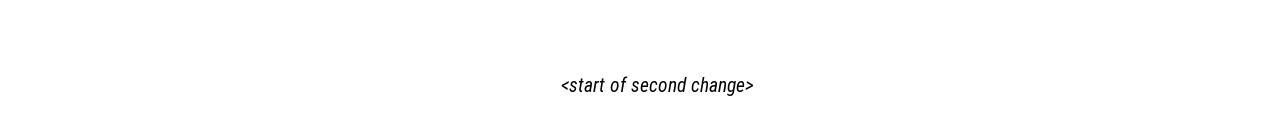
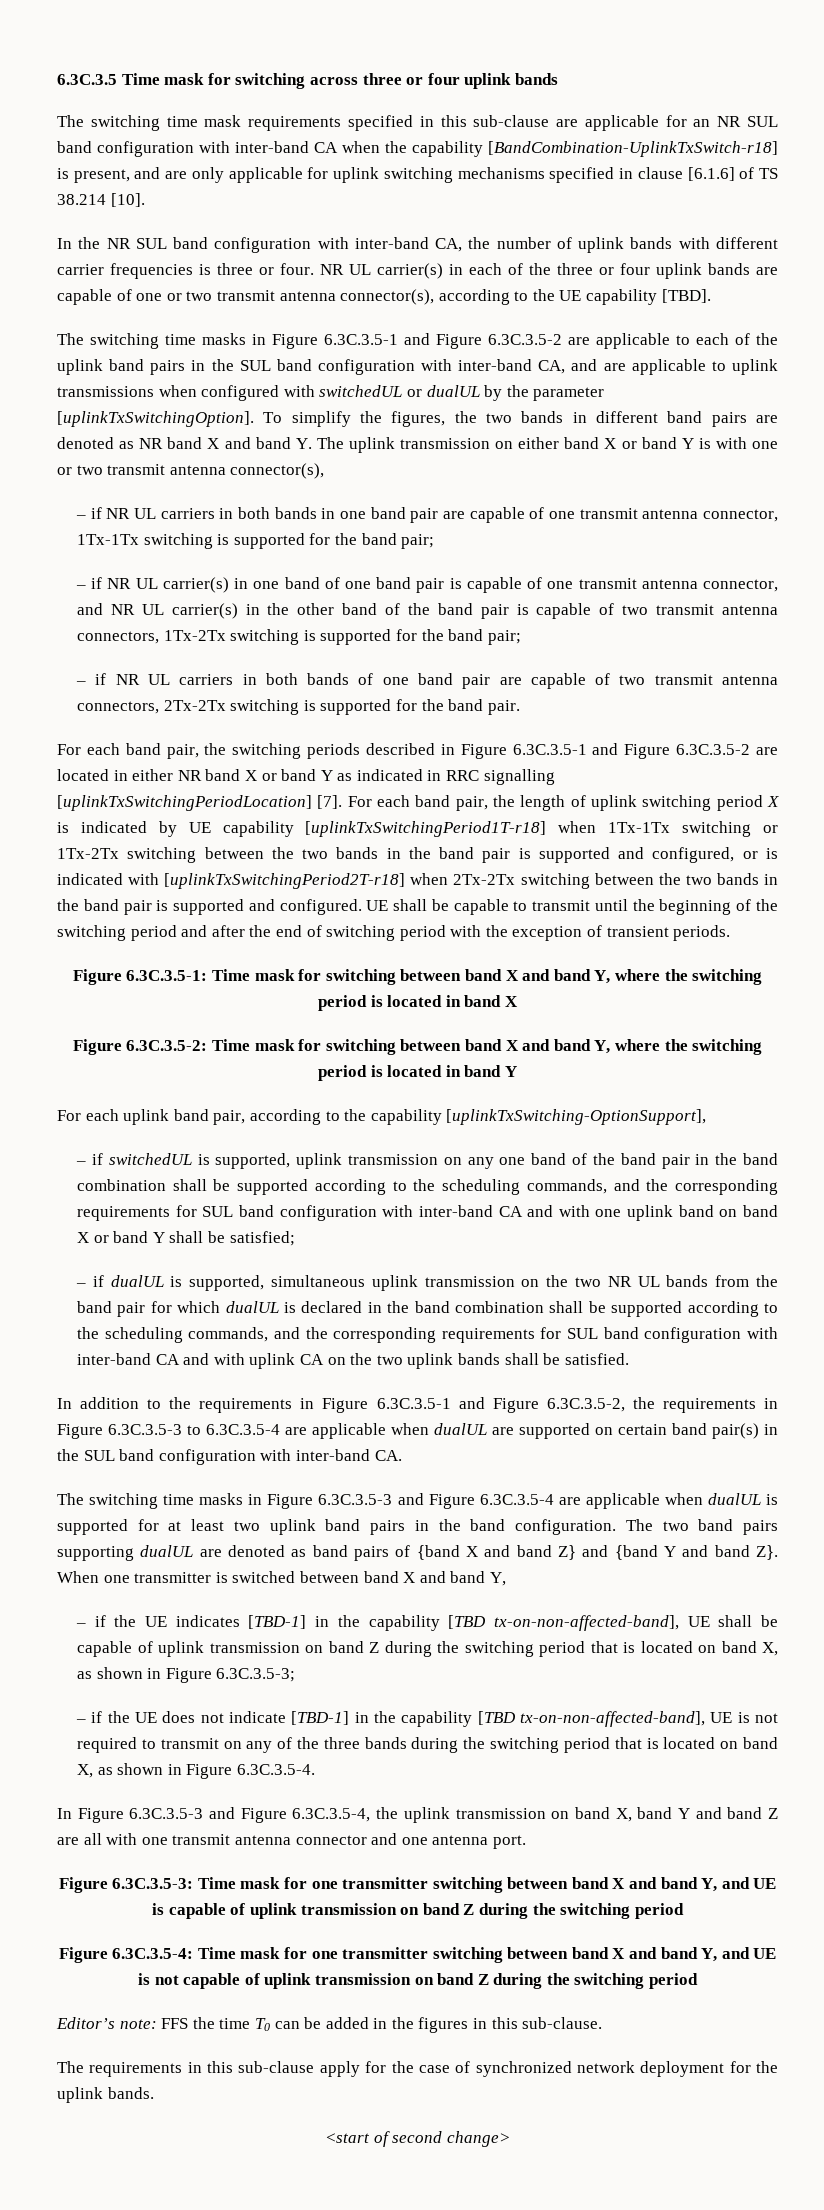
(560, 85) none -> [57,73,558,89] [57,115,779,131] [57,141,778,157] [57,167,779,183] [57,193,145,207] [57,237,778,253] [57,263,778,279] [57,289,711,305] [57,333,778,349] [57,359,778,375] [57,385,605,401] [57,411,778,427] [57,437,779,453] [57,463,325,479] [76,507,778,523] [77,533,435,549] [76,577,778,593] [77,603,778,619] [77,629,521,645] [76,673,779,689] [77,699,520,715] [57,743,778,759] [57,769,555,785] [57,795,779,811] [57,821,778,837] [57,847,778,863] [57,873,779,889] [57,899,778,915] [57,925,731,941] [72,969,763,985] [318,995,518,1011] [72,1039,763,1055] [318,1065,517,1081] [57,1109,707,1125] [76,1153,778,1169] [77,1179,779,1195] [77,1205,779,1221] [77,1231,295,1246] [76,1275,778,1291] [77,1301,779,1317] [77,1327,779,1343] [77,1353,629,1369] [57,1397,779,1413] [57,1423,778,1439] [57,1449,402,1465] [57,1493,778,1509] [57,1519,779,1535] [57,1545,779,1561] [57,1571,506,1586] [76,1615,778,1631] [77,1641,778,1657] [77,1667,296,1683] [76,1711,778,1727] [77,1737,778,1753] [77,1763,315,1779] [57,1807,778,1823] [57,1833,526,1849] [58,1877,777,1893] [152,1903,684,1919] [58,1947,777,1963] [137,1973,699,1989] [56,2017,603,2033] [57,2061,778,2077] [57,2087,154,2103] 6.3C.3.5 Time mask for switching across three or four uplink bands // The switching time mask requirements specified in this sub-clause are applicable for an NR SUL band configuration with inter-band CA when the capability [BandCombination-UplinkTxSwitch-r18] is present, and are only applicable for uplink switching mechanisms specified in clause [6.1.6] of TS 38.214 [10]. // In the NR SUL band configuration with inter-band CA, the number of uplink bands with different carrier frequencies is three or four. NR UL carrier(s) in each of the three or four uplink bands are capable of one or two transmit antenna connector(s), according to the UE capability [TBD]. // The switching time masks in Figure 6.3C.3.5-1 and Figure 6.3C.3.5-2 are applicable to each of the uplink band pairs in the SUL band configuration with inter-band CA, and are applicable to uplink transmissions when configured with switchedUL or dualUL by the parameter [uplinkTxSwitchingOption]. To simplify the figures, the two bands in different band pairs are denoted as NR band X and band Y. The uplink transmission on either band X or band Y is with one or two transmit antenna connector(s), // – if NR UL carriers in both bands in one band pair are capable of one transmit antenna connector, 1Tx-1Tx switching is supported for the band pair; // – if NR UL carrier(s) in one band of one band pair is capable of one transmit antenna connector, and NR UL carrier(s) in the other band of the band pair is capable of two transmit antenna connectors, 1Tx-2Tx switching is supported for the band pair; // – if NR UL carriers in both bands of one band pair are capable of two transmit antenna connectors, 2Tx-2Tx switching is supported for the band pair. // For each band pair, the switching periods described in Figure 6.3C.3.5-1 and Figure 6.3C.3.5-2 are located in either NR band X or band Y as indicated in RRC signalling [uplinkTxSwitchingPeriodLocation] [7]. For each band pair, the length of uplink switching period X is indicated by UE capability [uplinkTxSwitchingPeriod1T-r18] when 1Tx-1Tx switching or 1Tx-2Tx switching between the two bands in the band pair is supported and configured, or is indicated with [uplinkTxSwitchingPeriod2T-r18] when 2Tx-2Tx switching between the two bands in the band pair is supported and configured. UE shall be capable to transmit until the beginning of the switching period and after the end of switching period with the exception of transient periods. // Figure 6.3C.3.5-1: Time mask for switching between band X and band Y, where the switching period is located in band X // Figure 6.3C.3.5-2: Time mask for switching between band X and band Y, where the switching period is located in band Y // For each uplink band pair, according to the capability [uplinkTxSwitching-OptionSupport], // – if switchedUL is supported, uplink transmission on any one band of the band pair in the band combination shall be supported according to the scheduling commands, and the corresponding requirements for SUL band configuration with inter-band CA and with one uplink band on band X or band Y shall be satisfied; // – if dualUL is supported, simultaneous uplink transmission on the two NR UL bands from the band pair for which dualUL is declared in the band combination shall be supported according to the scheduling commands, and the corresponding requirements for SUL band configuration with inter-band CA and with uplink CA on the two uplink bands shall be satisfied. // In addition to the requirements in Figure 6.3C.3.5-1 and Figure 6.3C.3.5-2, the requirements in Figure 6.3C.3.5-3 to 6.3C.3.5-4 are applicable when dualUL are supported on certain band pair(s) in the SUL band configuration with inter-band CA. // The switching time masks in Figure 6.3C.3.5-3 and Figure 6.3C.3.5-4 are applicable when dualUL is supported for at least two uplink band pairs in the band configuration. The two band pairs supporting dualUL are denoted as band pairs of {band X and band Z} and {band Y and band Z}. When one transmitter is switched between band X and band Y, // – if the UE indicates [TBD-1] in the capability [TBD tx-on-non-affected-band], UE shall be capable of uplink transmission on band Z during the switching period that is located on band X, as shown in Figure 6.3C.3.5-3; // – if the UE does not indicate [TBD-1] in the capability [TBD tx-on-non-affected-band], UE is not required to transmit on any of the three bands during the switching period that is located on band X, as shown in Figure 6.3C.3.5-4. // In Figure 6.3C.3.5-3 and Figure 6.3C.3.5-4, the uplink transmission on band X, band Y and band Z are all with one transmit antenna connector and one antenna port. // Figure 6.3C.3.5-3: Time mask for one transmitter switching between band X and band Y, and UE is capable of uplink transmission on band Z during the switching period // Figure 6.3C.3.5-4: Time mask for one transmitter switching between band X and band Y, and UE is not capable of uplink transmission on band Z during the switching period // Editor’s note: FFS the time T0 can be added in the figures in this sub-clause. // The requirements in this sub-clause apply for the case of synchronized network deployment for the uplink bands. //

